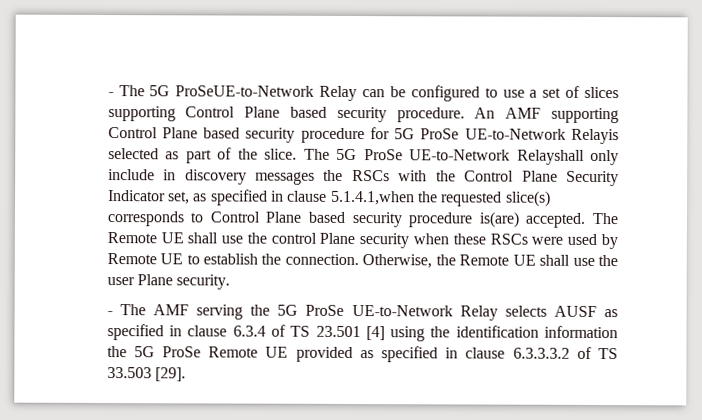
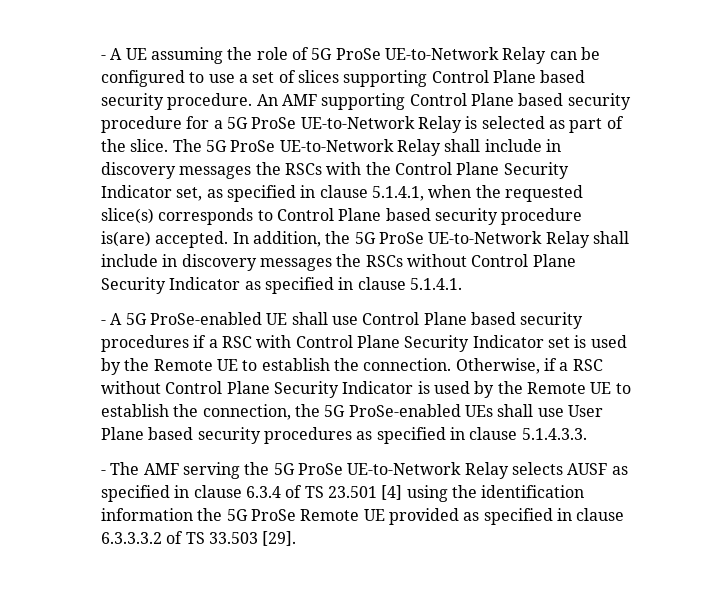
[107,85,315,97] - The 5G ProSeUE-to-Network -> [101,47,499,64] - A UE assuming the role of 5G ProSe UE-to-Network
[394,128,619,145] 5G ProSe UE-to-Network Relayis -> [213,116,478,133] a 5G ProSe UE-to-Network Relay is
[516,149,619,166] Relayshall only -> [397,139,481,156] Relay shall
[330,190,415,206] 5.1.4.1,when -> [372,185,472,201] 5.1.4.1, when
[592,212,618,225] [106,232,618,250] The Remote UE shall use the control Plane security when these RSCs were used by -> [232,231,629,248] [101,254,576,271] [101,277,463,294] [101,312,584,329] [101,335,627,352] [101,358,150,375] In addition, the 5G ProSe UE-to-Network Relay shall include in discovery messages the RSCs without Control Plane Security Indicator as specified in clause 5.1.4.1. // - A 5G ProSe-enabled UE shall use Control Plane based security procedures if a RSC with Control Plane Security Indicator set is used by the
[435,254,619,267] [106,274,231,290] the Remote UE shall use the user Plane security. -> [543,358,603,371] [101,381,631,398] [101,404,603,420] [101,427,587,444] if a RSC without Control Plane Security Indicator is used by the Remote UE to establish the connection, the 5G ProSe-enabled UEs shall use User Plane based security procedures as specified in clause 5.1.4.3.3.

